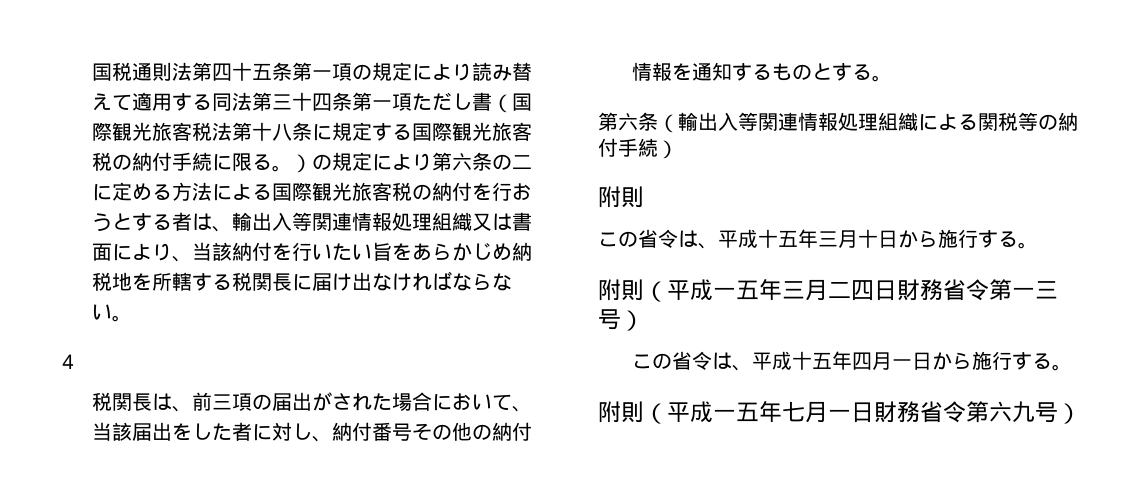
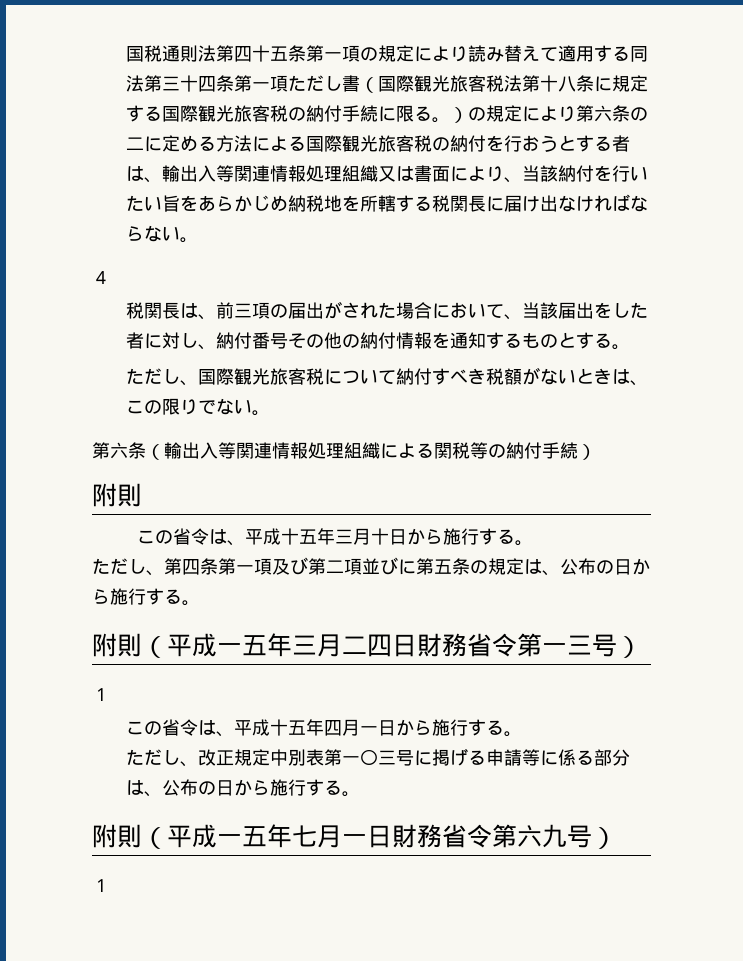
(892, 78) none -> [126,367,649,386] [126,398,271,416] // ただし、国際観光旅客税について納付すべき税額がないときは、この限りでない。
(1038, 245) none -> [92,557,650,576] [92,588,200,606] // ただし、第四条第一項及び第二項並びに第五条の規定は、公布の日から施行する。
(644, 320) none -> [92,688,110,701] // １
(1072, 367) none -> [126,748,631,767] [126,779,361,797] // ただし、改正規定中別表第一〇三号に掲げる申請等に係る部分は、公布の日から施行する。
(1081, 413) none -> [92,879,110,892] // １

